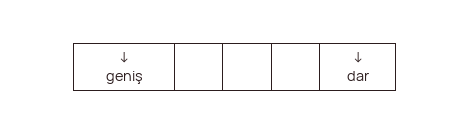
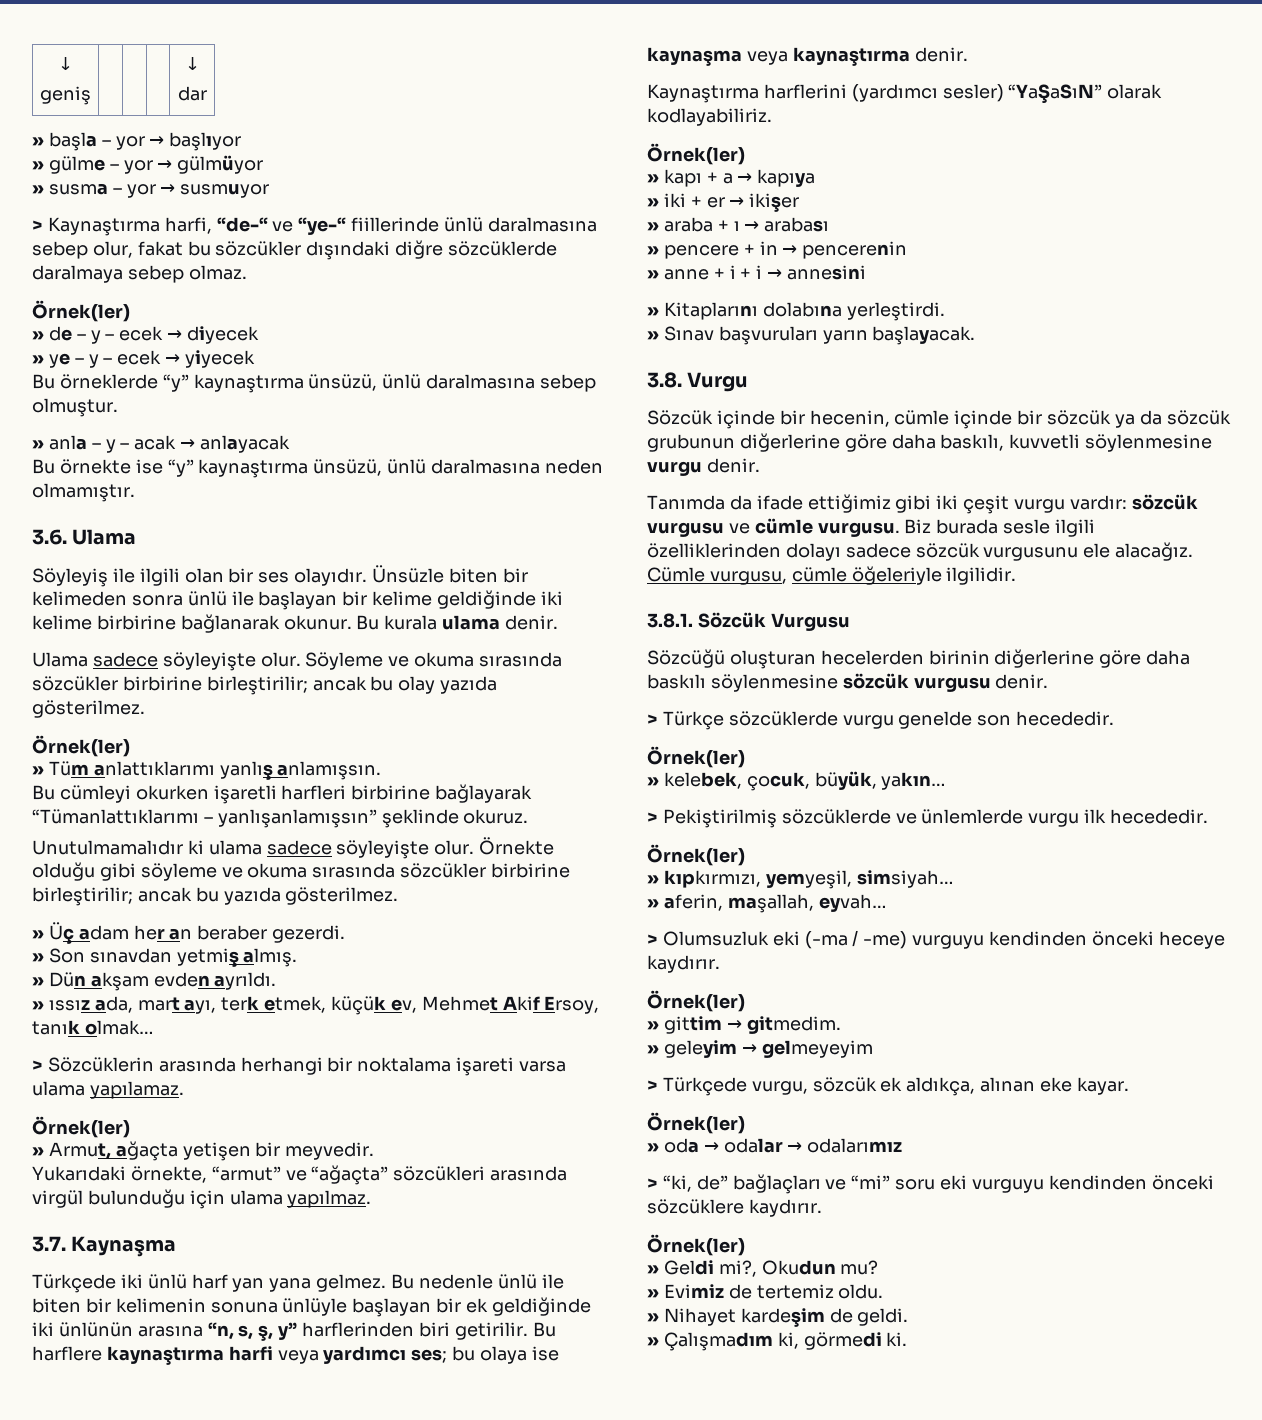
(369, 76) none -> [32,132,242,151] [32,155,264,174] [32,183,270,198] [32,217,597,236] [32,240,558,260] [32,265,247,283] [32,300,130,322] [32,326,260,344] [32,350,256,368] [32,374,597,393] [32,398,118,417] [32,435,291,453] [32,459,603,478] [32,483,135,502] [32,529,137,545] [32,565,528,587] [32,590,563,610] [32,614,559,633] [32,652,563,671] [32,676,498,695] [32,700,145,718] [32,735,130,757] [32,761,382,780] [32,784,533,804] [32,809,529,828] [32,837,555,859] [32,862,571,881] [32,887,399,906] [32,922,346,944] [32,948,298,967] [32,972,277,991] [32,996,600,1015] [32,1020,154,1035] [32,1057,567,1076] [32,1081,184,1099] [32,1116,130,1138] [32,1141,375,1161] [32,1165,568,1185] [32,1189,372,1209] [32,1236,177,1257] [32,1274,564,1293] [32,1297,591,1317] [32,1322,556,1341] [32,1346,559,1365] [647,47,968,66] [647,84,1163,103] [647,108,772,126] [647,143,745,165] [647,169,816,187] [647,193,800,212] [647,217,830,232] [647,241,908,259] [647,265,867,280] [647,302,945,321] [647,326,976,345] [647,372,749,392] [647,410,1231,429] [647,433,1213,452] [647,458,760,476] [647,494,1198,514] [647,518,1096,537] [647,542,1194,561] [647,566,1017,585] [647,612,850,631] [647,649,1191,669] [647,673,1049,692] [647,711,1115,730] [647,746,745,768] [647,771,947,791] [647,809,1209,828] [647,844,745,866] [647,870,954,889] [647,894,887,913] [647,930,1225,949] [647,955,720,973] [647,990,745,1012] [647,1016,841,1034] [647,1040,873,1058] [647,1077,1129,1096] [647,1112,745,1134] [647,1138,903,1153] [647,1174,1214,1194] [647,1199,822,1217] [647,1234,745,1256] [647,1260,879,1277] [647,1284,884,1299] [647,1308,909,1327] [647,1332,908,1351] // » başla – yor → başlıyor // » gülme – yor → gülmüyor // » susma – yor → susmuyor // > Kaynaştırma harfi, “de-“ ve “ye-“ fiillerinde ünlü daralmasına sebep olur, fakat bu sözcükler dışındaki diğre sözcüklerde daralmaya sebep olmaz. // Örnek(ler) // » de – y – ecek → diyecek // » ye – y – ecek → yiyecek // Bu örneklerde “y” kaynaştırma ünsüzü, ünlü daralmasına sebep olmuştur. // » anla – y – acak → anlayacak // Bu örnekte ise “y” kaynaştırma ünsüzü, ünlü daralmasına neden olmamıştır. // 3.6. Ulama // Söyleyiş ile ilgili olan bir ses olayıdır. Ünsüzle biten bir kelimeden sonra ünlü ile başlayan bir kelime geldiğinde iki kelime birbirine bağlanarak okunur. Bu kurala ulama denir. // Ulama sadece söyleyişte olur. Söyleme ve okuma sırasında sözcükler birbirine birleştirilir; ancak bu olay yazıda gösterilmez. // Örnek(ler) // » Tüm anlattıklarımı yanlış anlamışsın. // Bu cümleyi okurken işaretli harfleri birbirine bağlayarak “Tümanlattıklarımı – yanlışanlamışsın” şeklinde okuruz. // Unutulmamalıdır ki ulama sadece söyleyişte olur. Örnekte olduğu gibi söyleme ve okuma sırasında sözcükler birbirine birleştirilir; ancak bu yazıda gösterilmez. // » Üç adam her an beraber gezerdi. // » Son sınavdan yetmiş almış. // » Dün akşam evden ayrıldı. // » ıssız ada, mart ayı, terk etmek, küçük ev, Mehmet Akif Ersoy, tanık olmak… // > Sözcüklerin arasında herhangi bir noktalama işareti varsa ulama yapılamaz. // Örnek(ler) // » Armut, ağaçta yetişen bir meyvedir. // Yukarıdaki örnekte, “armut” ve “ağaçta” sözcükleri arasında virgül bulunduğu için ulama yapılmaz. // 3.7. Kaynaşma // Türkçede iki ünlü harf yan yana gelmez. Bu nedenle ünlü ile biten bir kelimenin sonuna ünlüyle başlayan bir ek geldiğinde iki ünlünün arasına “n, s, ş, y” harflerinden biri getirilir. Bu harflere kaynaştırma harfi veya yardımcı ses; bu olaya ise kaynaşma veya kaynaştırma denir. // Kaynaştırma harflerini (yardımcı sesler) “YaŞaSıN” olarak kodlayabiliriz. // Örnek(ler) // » kapı + a → kapıya // » iki + er → ikişer // » araba + ı → arabası // » pencere + in → pencerenin // » anne + i + i → annesini // » Kitaplarını dolabına yerleştirdi. // » Sınav başvuruları yarın başlayacak. // 3.8. Vurgu // Sözcük içinde bir hecenin, cümle içinde bir sözcük ya da sözcük grubunun diğerlerine göre daha baskılı, kuvvetli söylenmesine vurgu denir. // Tanımda da ifade ettiğimiz gibi iki çeşit vurgu vardır: sözcük vurgusu ve cümle vurgusu. Biz burada sesle ilgili özelliklerinden dolayı sadece sözcük vurgusunu ele alacağız. Cümle vurgusu, cümle öğeleriyle ilgilidir. // 3.8.1. Sözcük Vurgusu // Sözcüğü oluşturan hecelerden birinin diğerlerine göre daha baskılı söylenmesine sözcük vurgusu denir. // > Türkçe sözcüklerde vurgu genelde son hecededir. // Örnek(ler) // » kelebek, çocuk, büyük, yakın… // > Pekiştirilmiş sözcüklerde ve ünlemlerde vurgu ilk hecededir. // Örnek(ler) // » kıpkırmızı, yemyeşil, simsiyah… // » aferin, maşallah, eyvah… // > Olumsuzluk eki (-ma / -me) vurguyu kendinden önceki heceye kaydırır. // Örnek(ler) // » gittim → gitmedim. // » geleyim → gelmeyeyim // > Türkçede vurgu, sözcük ek aldıkça, alınan eke kayar. // Örnek(ler) // » oda → odalar → odalarımız // > “ki, de” bağlaçları ve “mi” soru eki vurguyu kendinden önceki sözcüklere kaydırır. // Örnek(ler) // » Geldi mi?, Okudun mu? // » Evimiz de tertemiz oldu. // » Nihayet kardeşim de geldi. // » Çalışmadım ki, görmedi ki.

